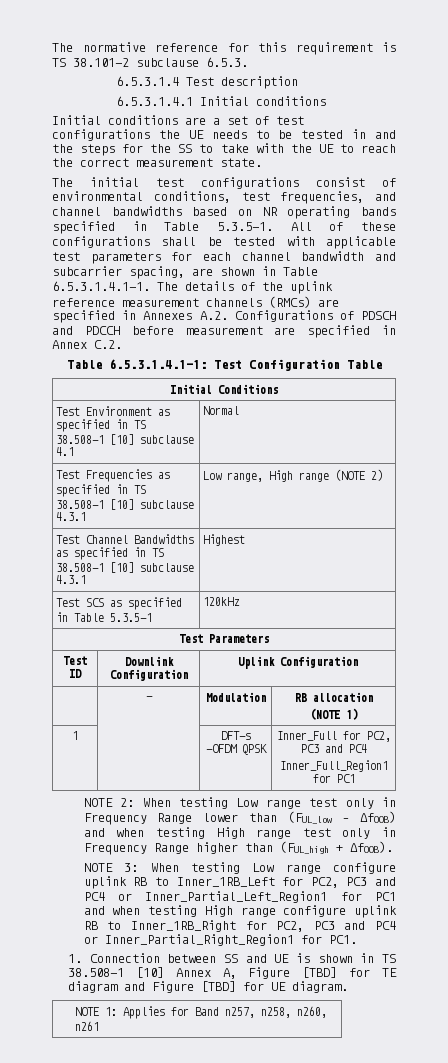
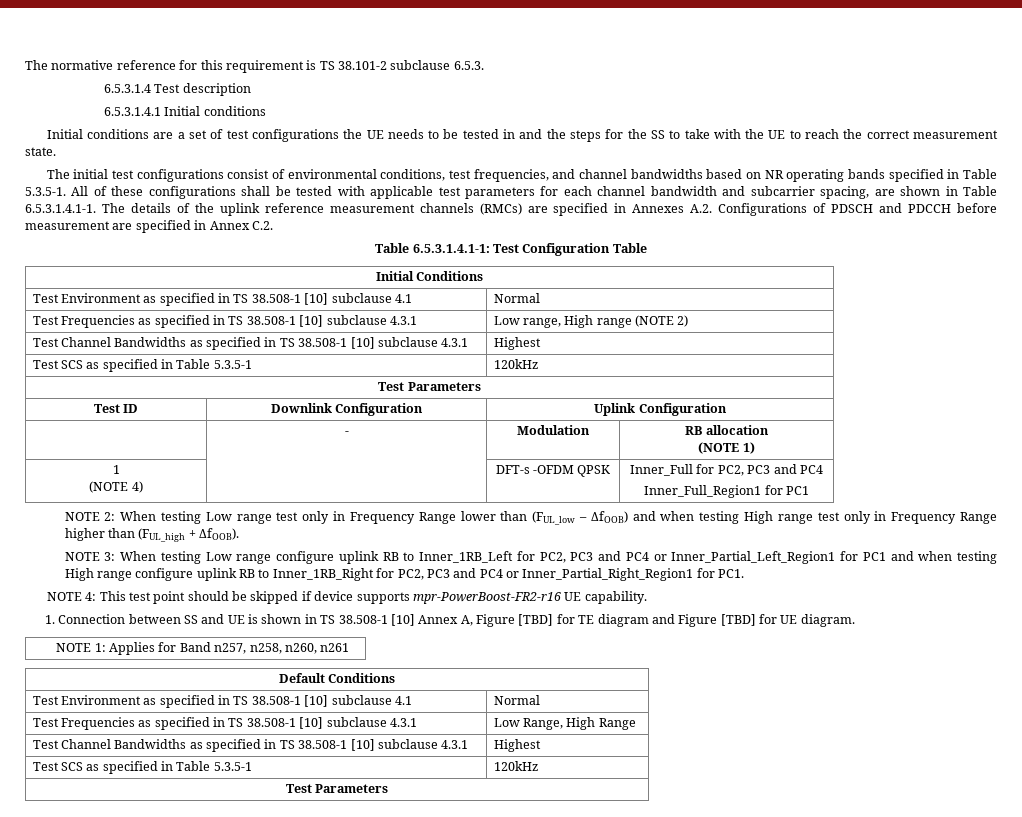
(78, 735) none -> [89,481,143,493] // (NOTE 4)
(357, 939) none -> [46,591,647,604] // NOTE 4: This test point should be skipped if device supports mpr-PowerBoost-FR2-r16 UE capability.
(100, 1026) none -> [278,673,396,683] [32,695,412,708] [493,695,540,705] [32,717,417,730] [493,717,636,730] [32,739,469,752] [493,739,541,752] [32,761,252,774] [493,761,538,771] [285,784,389,793] // Default Conditions // Test Environment as specified in TS 38.508-1 [10] subclause 4.1 | Normal // Test Frequencies as specified in TS 38.508-1 [10] subclause 4.3.1 | Low Range, High Range // Test Channel Bandwidths as specified in TS 38.508-1 [10] subclause 4.3.1 | Highest // Test SCS as specified in Table 5.3.5-1 | 120kHz // Test Parameters

